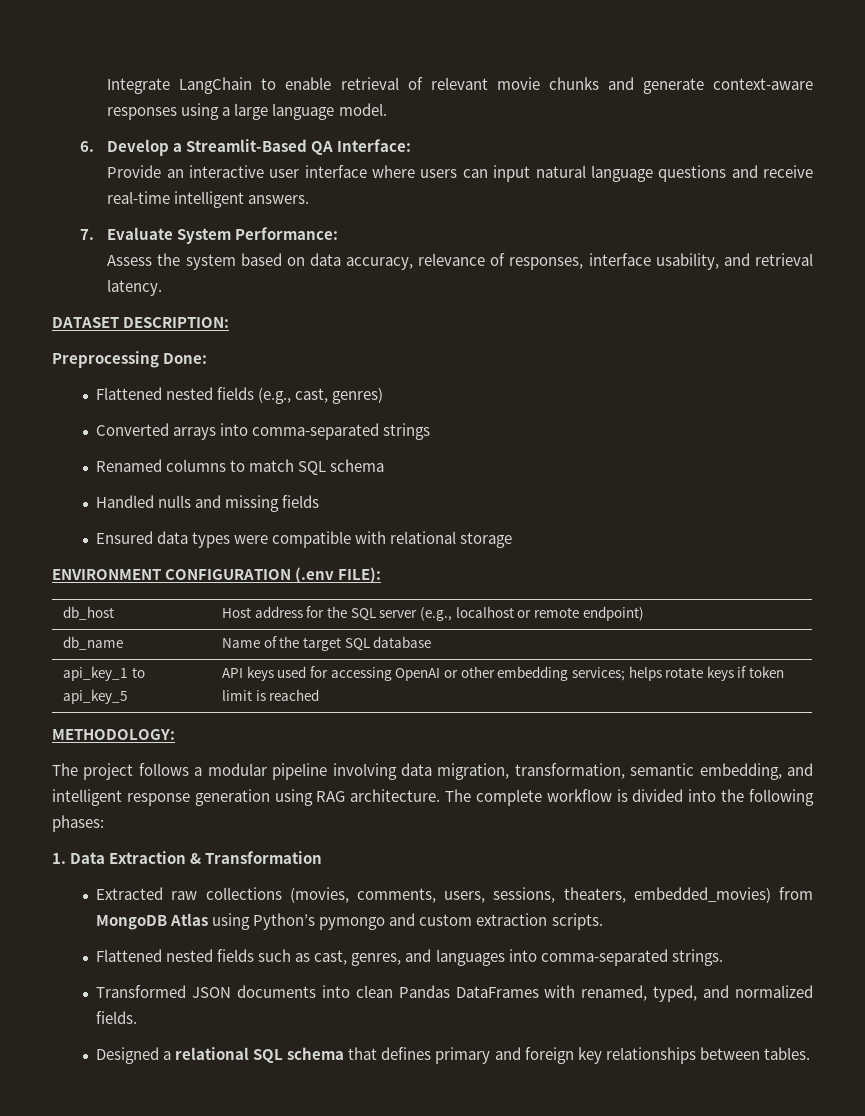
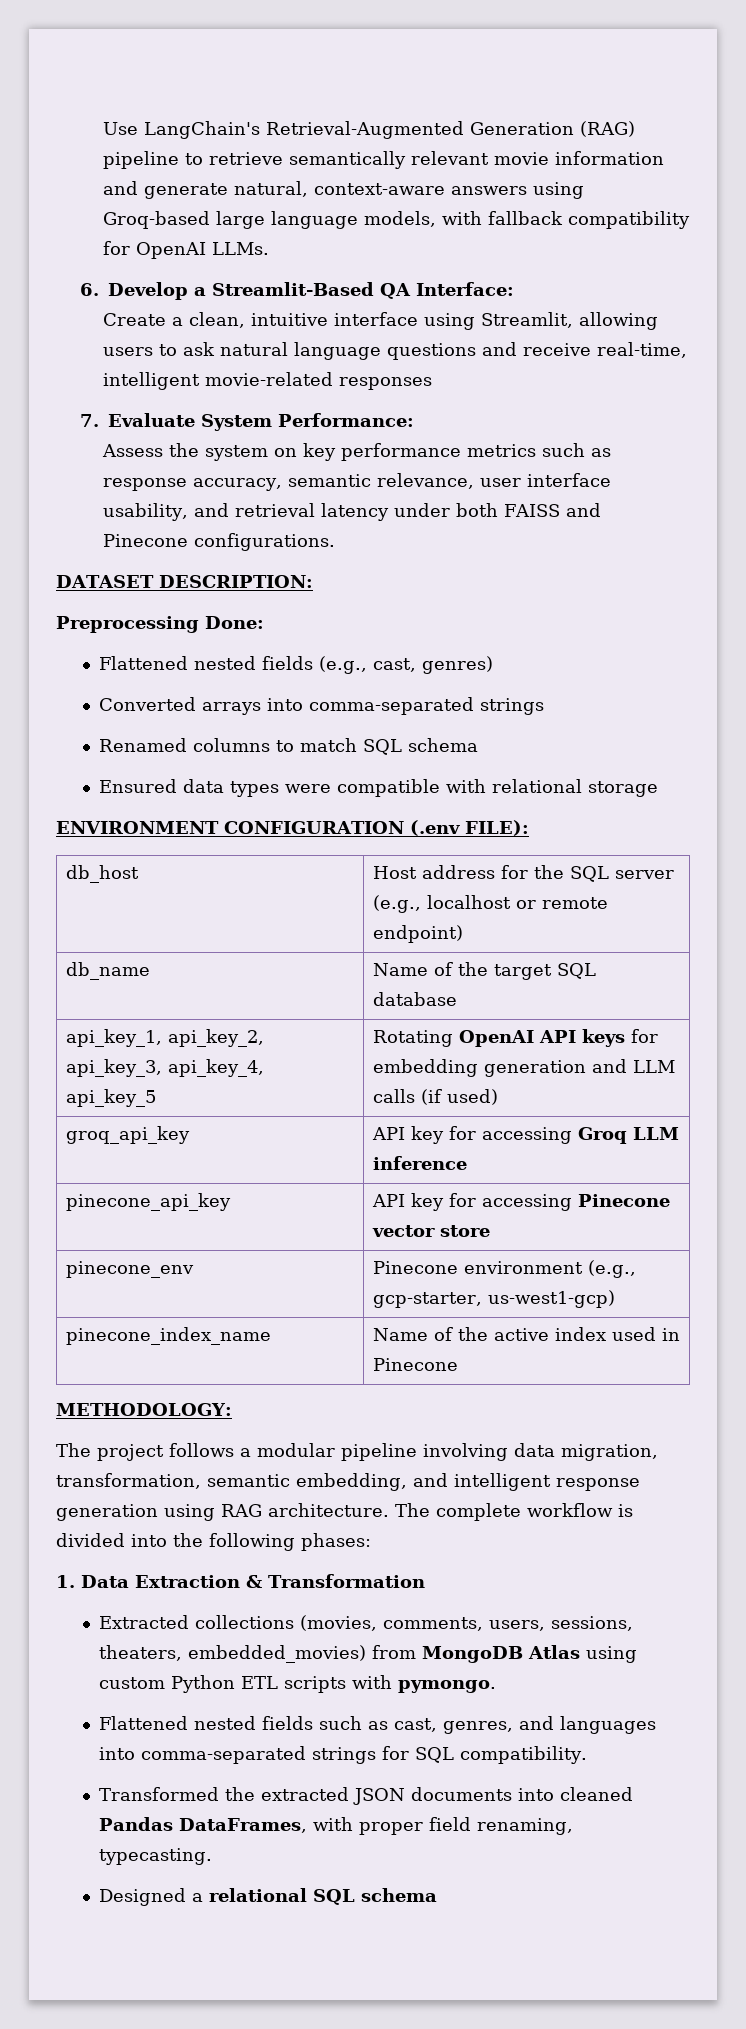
[107,77,423,94] Integrate LangChain to enable retrieval of -> [103,121,636,139] [103,151,407,169] Use LangChain's Retrieval-Augmented Generation (RAG) pipeline to retrieve semantically
[548,77,599,90] chunks -> [555,151,665,165] information
[712,78,813,90] [107,103,387,120] context-aware responses using a large language model. -> [234,181,585,199] [103,211,691,229] [103,241,270,259] natural, context-aware answers using Groq-based large language models, with fallback compatibility for OpenAI LLMs.
[107,165,531,182] Provide an interactive user interface where users can input -> [103,312,659,330] [103,342,216,356] Create a clean, intuitive interface using Streamlit, allowing users to ask
[107,191,310,208] real-time intelligent answers. -> [597,342,688,358] [103,372,433,390] real-time, intelligent movie-related responses
[240,253,813,270] [107,279,163,296] based on data accuracy, relevance of responses, interface usability, and retrieval latency. -> [274,443,612,461] [103,473,612,491] [103,503,602,521] [103,533,336,551] on key performance metrics such as response accuracy, semantic relevance, user interface usability, and retrieval latency under both FAISS and Pinecone configurations.
[96,495,320,512] // Handled nulls and missing fields -> (479, 745) none
[63,666,145,681] [63,689,129,704] [222,666,785,681] [222,689,320,701] api_key_1 to api_key_5 | API keys used for accessing OpenAI or other embedding services; helps rotate keys if token limit is reached -> [65,1029,264,1047] [65,1059,264,1077] [65,1089,156,1107] [372,1029,658,1047] [372,1059,675,1077] [372,1089,498,1105] [65,1126,190,1144] [371,1126,679,1144] [372,1156,467,1170] [65,1193,231,1211] [371,1193,670,1211] [371,1225,490,1237] [65,1261,194,1278] [372,1260,636,1278] [372,1290,615,1308] [65,1327,271,1345] [372,1327,680,1341] [372,1358,458,1371] api_key_1, api_key_2, api_key_3, api_key_4, api_key_5 | Rotating OpenAI API keys for embedding generation and LLM calls (if used) // groq_api_key | API key for accessing Groq LLM inference // pinecone_api_key | API key for accessing Pinecone vector store // pinecone_env | Pinecone environment (e.g., gcp-starter, us-west1-gcp) // pinecone_index_name | Name of the active index used in Pinecone
[171,891,198,900] raw -> (190, 1622) none
[253,913,603,930] Python’s pymongo and custom extraction scripts. -> [99,1675,497,1693] custom Python ETL scripts with pymongo.
[671,949,723,966] strings. -> [312,1746,588,1764] strings for SQL compatibility.
(187, 991) none -> [225,1787,350,1801] the extracted
[355,985,814,1002] [96,1011,138,1024] clean Pandas DataFrames with renamed, typed, and normalized fields. -> [560,1787,634,1801] [99,1817,574,1835] [99,1848,213,1865] cleaned Pandas DataFrames, with proper field renaming, typecasting.
[348,1047,810,1064] that defines primary and foreign key relationships between tables. -> (438, 1895) none

